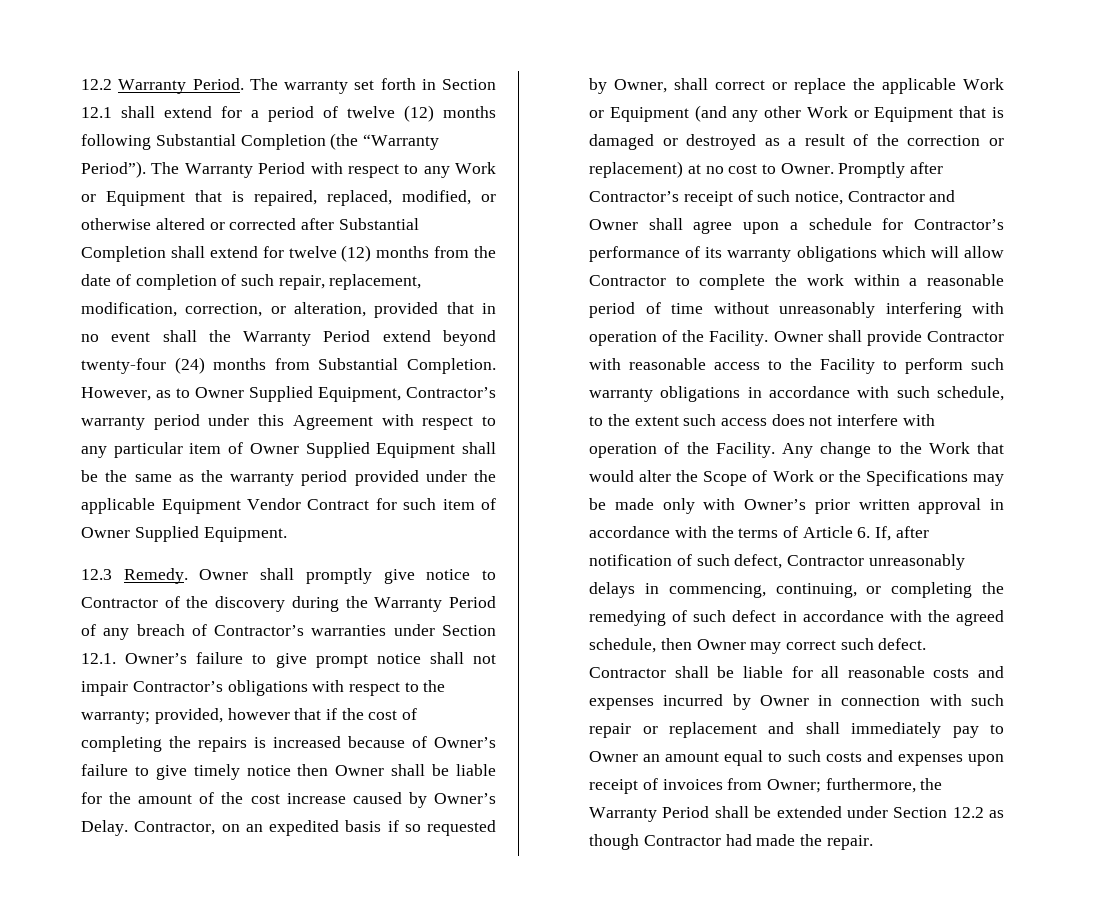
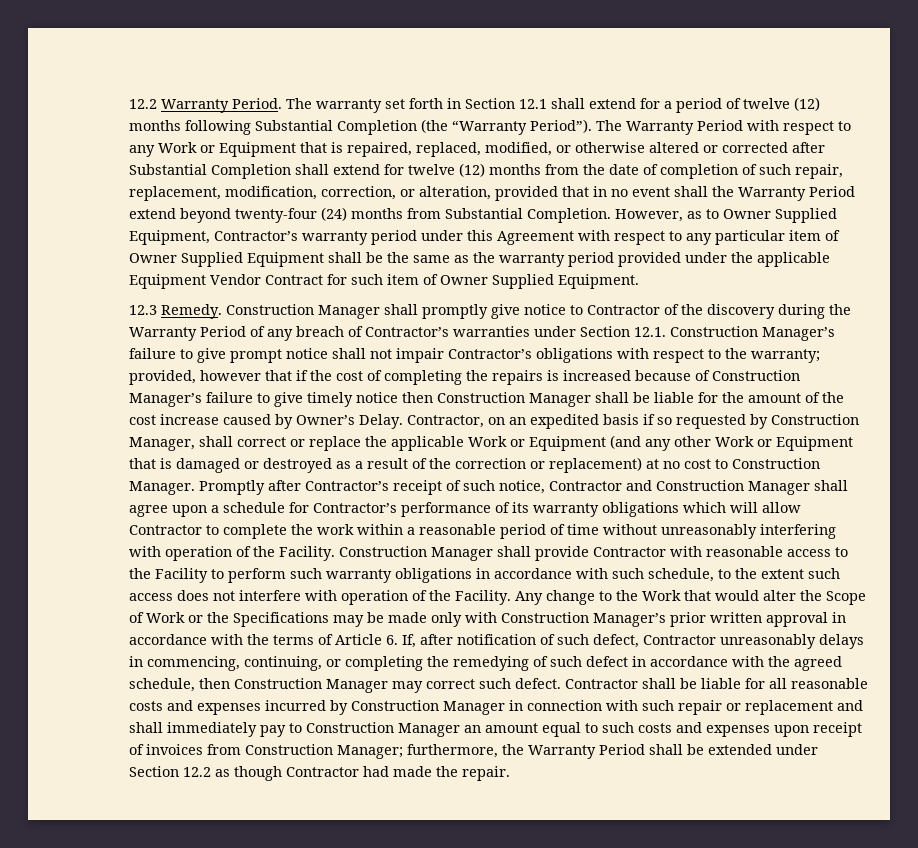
[199,569,249,580] Owner -> [226,304,381,319] Construction Manager
[125,653,188,664] Owner’s -> [670,326,836,341] Construction Manager’s
[434,737,497,748] Owner’s -> [712,370,801,381] [129,393,203,407] Construction Manager’s
[335,765,385,776] Owner -> [437,392,592,407] Construction Manager
[614,79,668,93] Owner, -> [771,414,860,425] [129,437,196,451] Construction Manager,
[780,163,834,174] Owner. -> [732,458,821,469] [129,481,196,495] Construction Manager.
[589,219,639,230] Owner -> [656,480,811,495] Construction Manager
[773,331,823,342] Owner -> [339,546,494,561] Construction Manager
[744,499,807,510] Owner’s -> [501,612,667,627] Construction Manager’s
[696,639,746,650] Owner -> [234,678,389,693] Construction Manager
[759,695,809,706] Owner -> [351,700,506,715] Construction Manager
[589,751,639,762] Owner -> [306,722,461,737] Construction Manager
[766,779,821,793] Owner; -> [245,744,404,759] Construction Manager;

